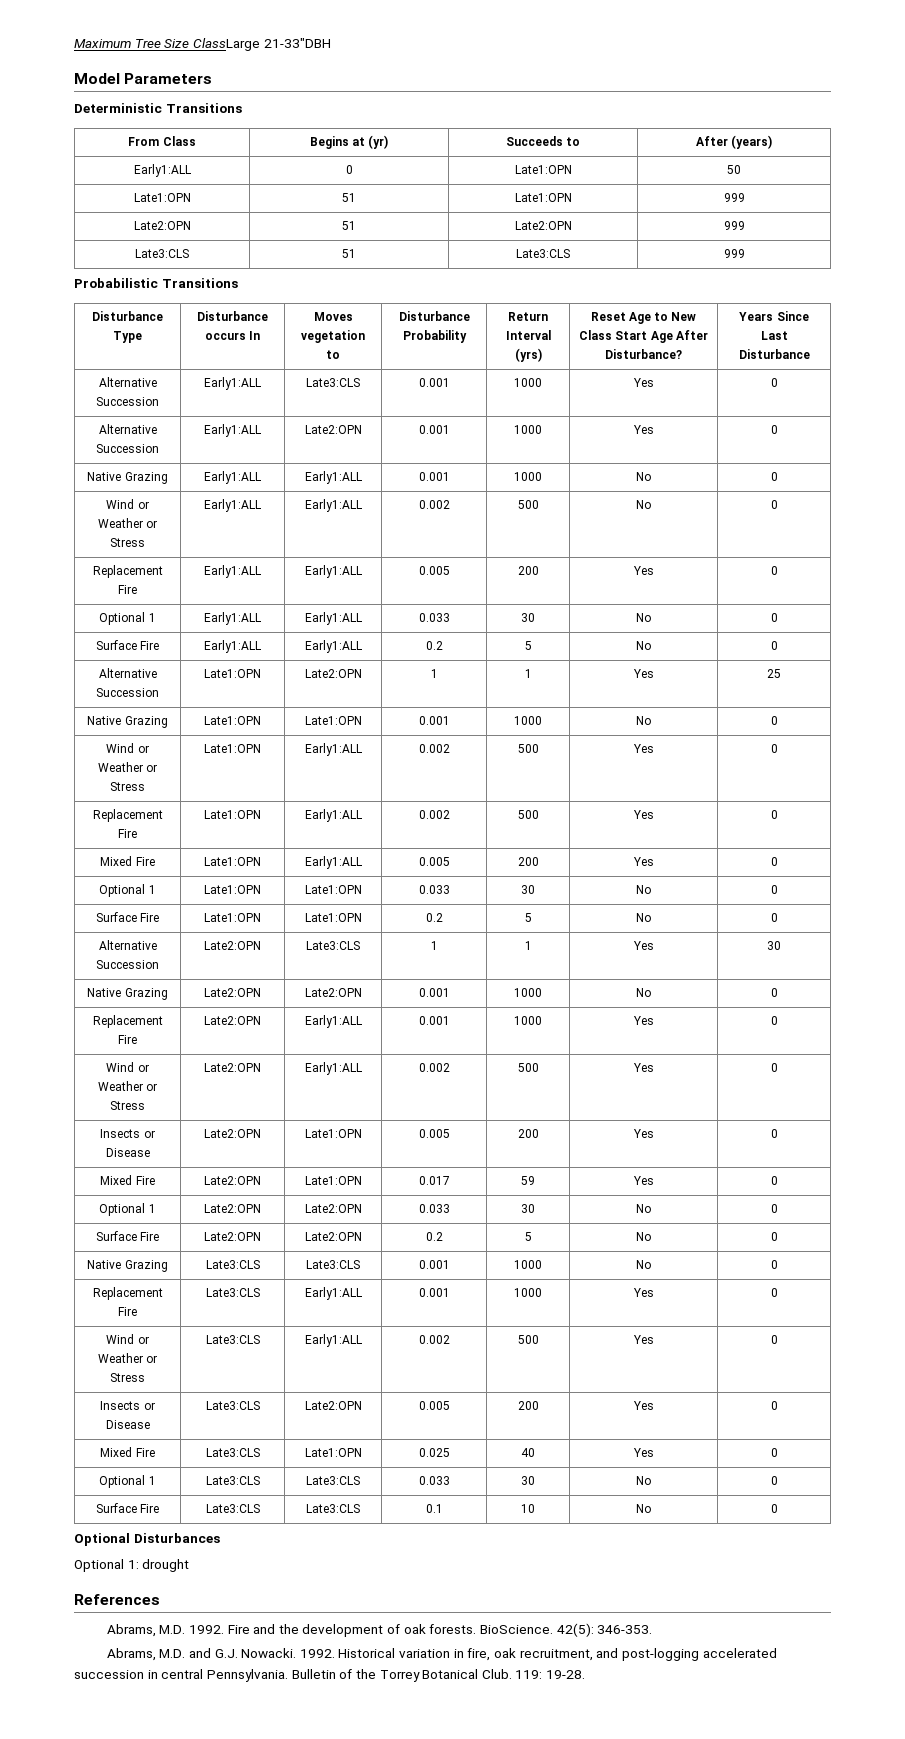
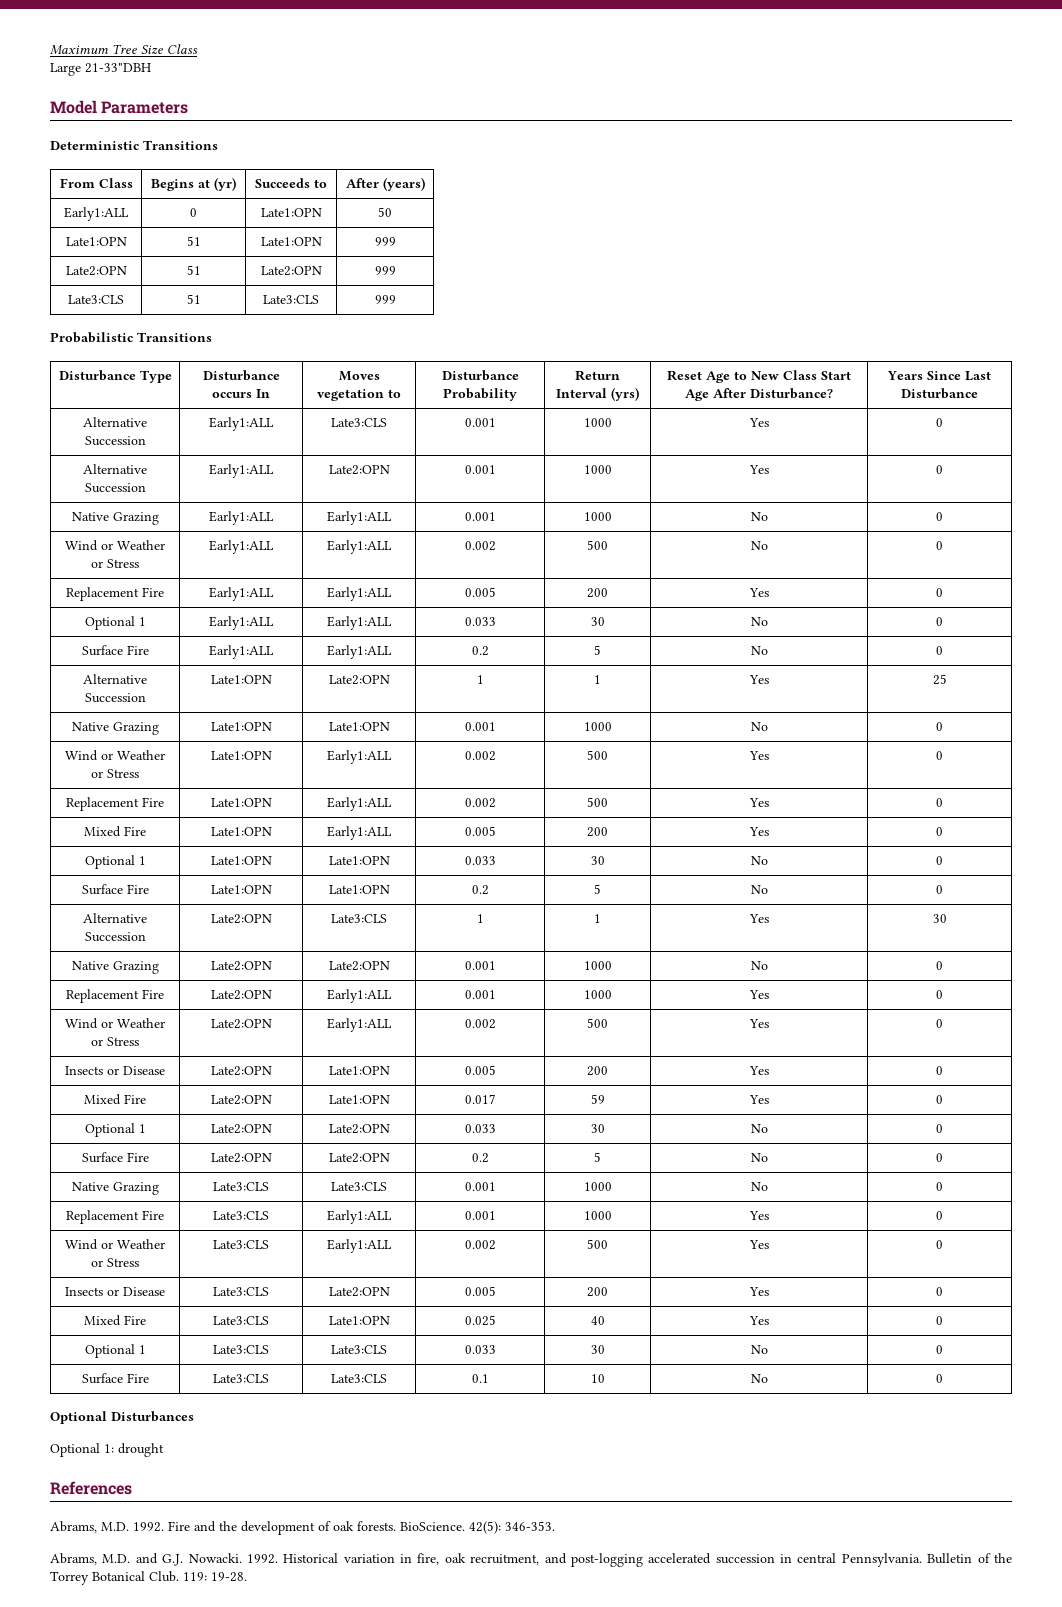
[192,38,260,51] ClassLarge -> [167,44,198,54] [50,63,81,76] Class // Large

